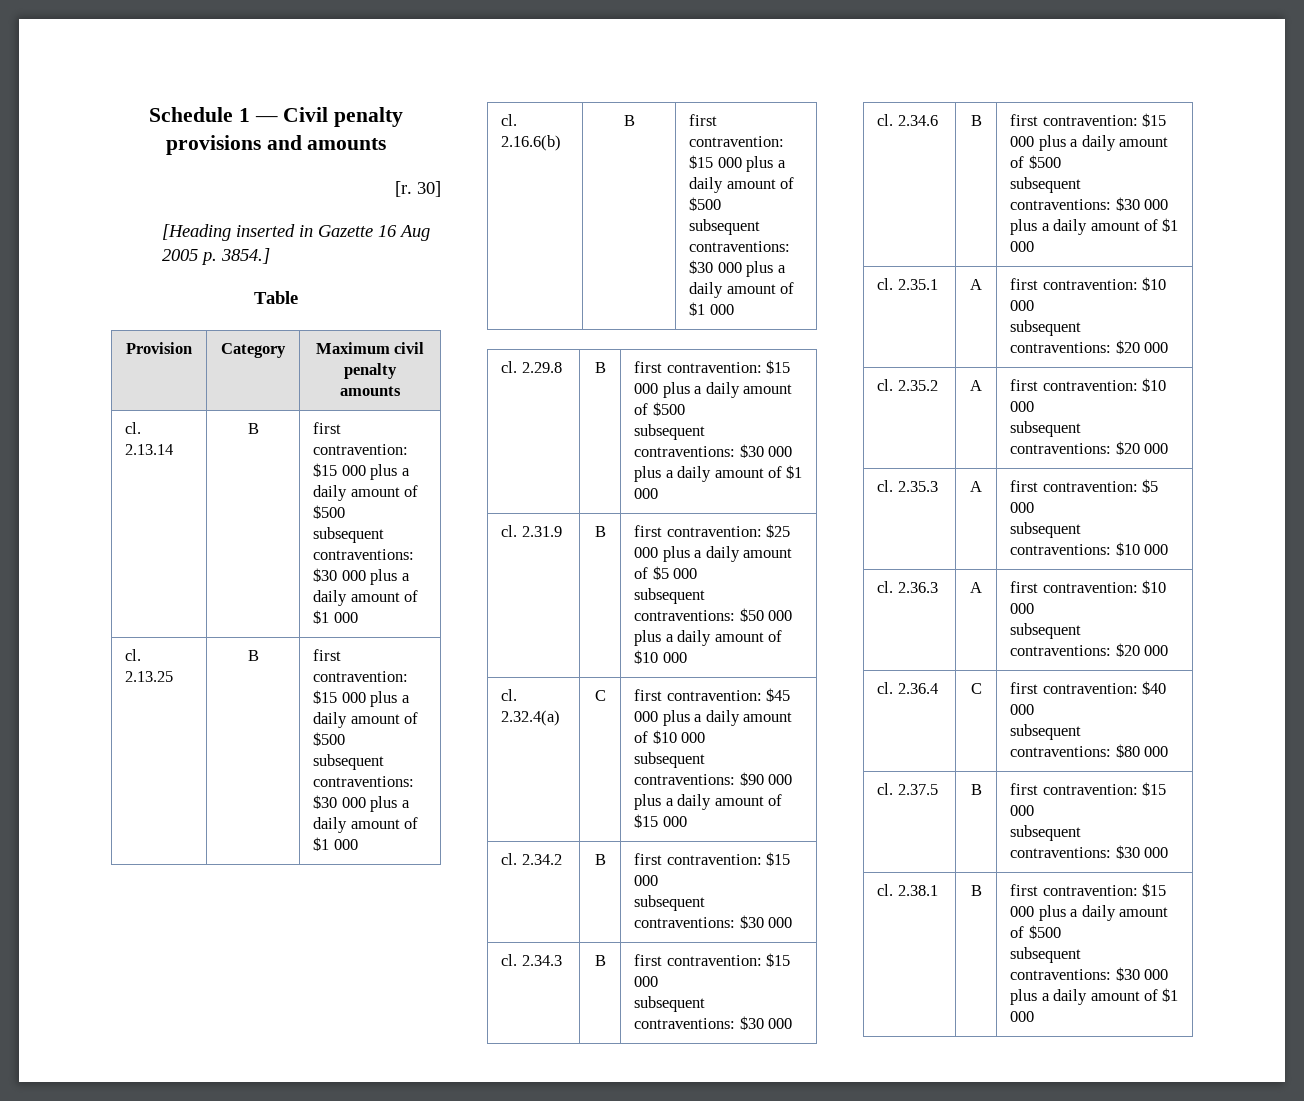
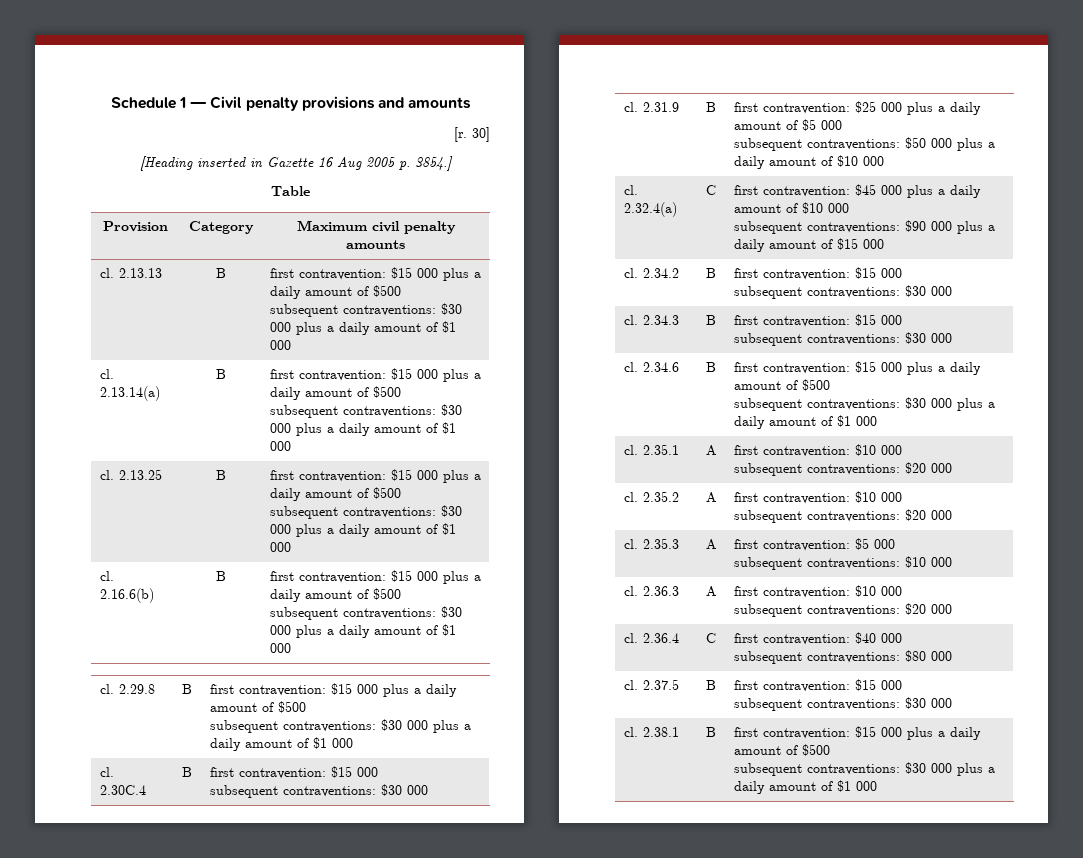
[125,444,174,455] 2.13.14 -> [118,268,162,278] [215,268,226,278] [269,267,481,281] [269,285,401,299] [269,303,462,317] [269,321,456,335] [269,340,291,350] [99,369,114,379] [99,386,160,401] 2.13.13 | B | first contravention: $15 000 plus a daily amount of $500 // subsequent contraventions: $30 000 plus a daily amount of $1 000 // cl. 2.13.14(a)
(659, 493) none -> [99,767,114,777] [99,785,146,795] [182,767,192,777] [209,766,378,779] [209,784,428,798] // cl. 2.30C.4 | B | first contravention: $15 000 // subsequent contraventions: $30 000

